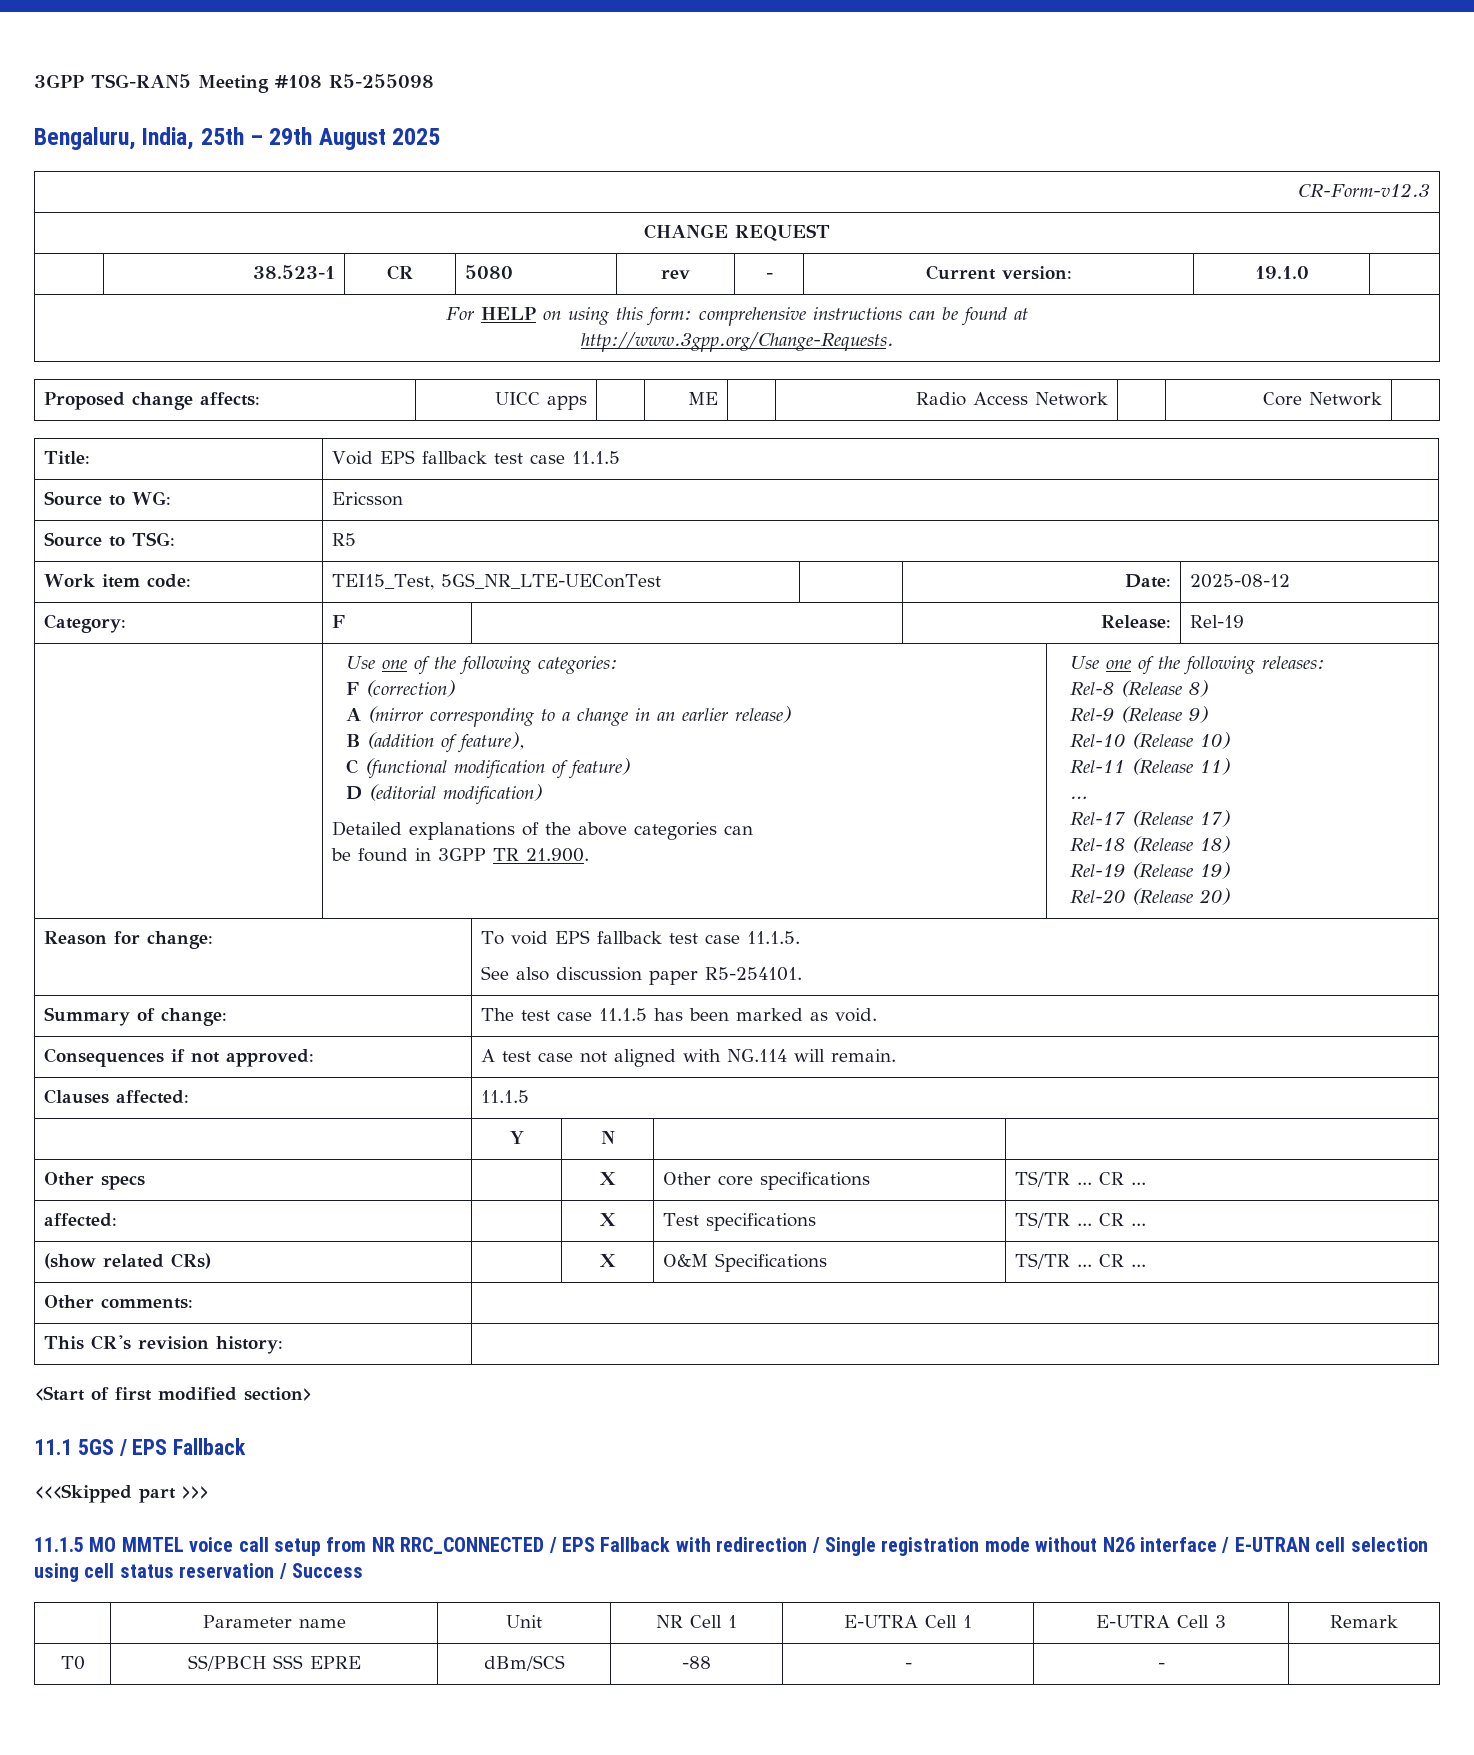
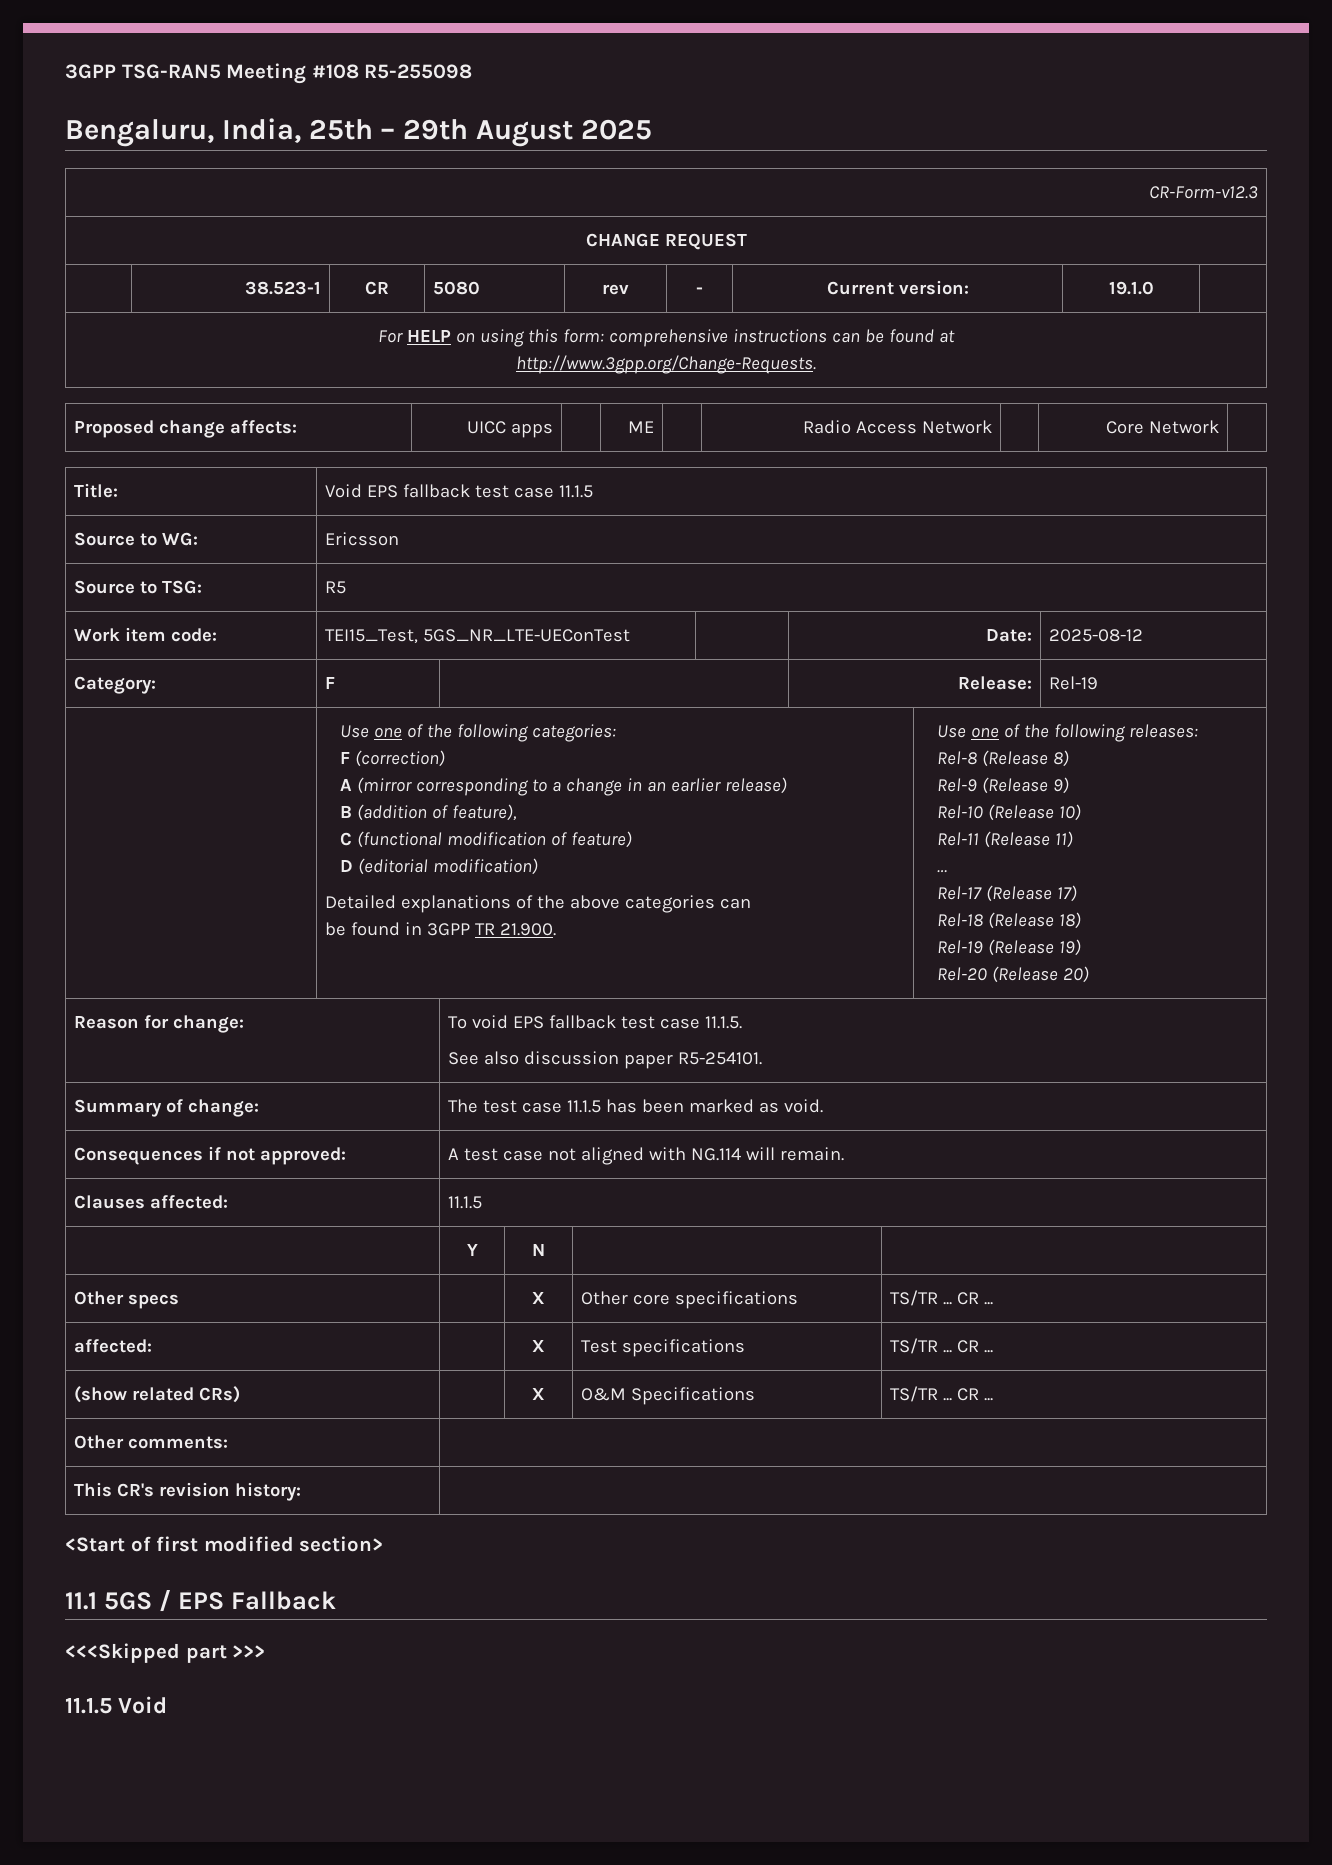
[89,1537,1428,1556] [34,1563,363,1582] [202,1615,346,1628] [506,1615,542,1628] [656,1615,737,1628] [844,1615,972,1628] [1096,1615,1226,1628] [1330,1615,1398,1628] [60,1656,85,1670] [187,1655,361,1671] [483,1655,565,1671] [682,1656,711,1669] [904,1663,912,1669] [1157,1663,1165,1669] MO MMTEL voice call setup from NR RRC_CONNECTED / EPS Fallback with redirection / Single registration mode without N26 interface / E-UTRAN cell selection using cell status reservation / Success // | Parameter name | Unit | NR Cell 1 | E-UTRA Cell 1 | E-UTRA Cell 3 | Remark // T0 | SS/PBCH SSS EPRE | dBm/SCS | -88 | - | - | -> [118,1696,168,1714] Void

